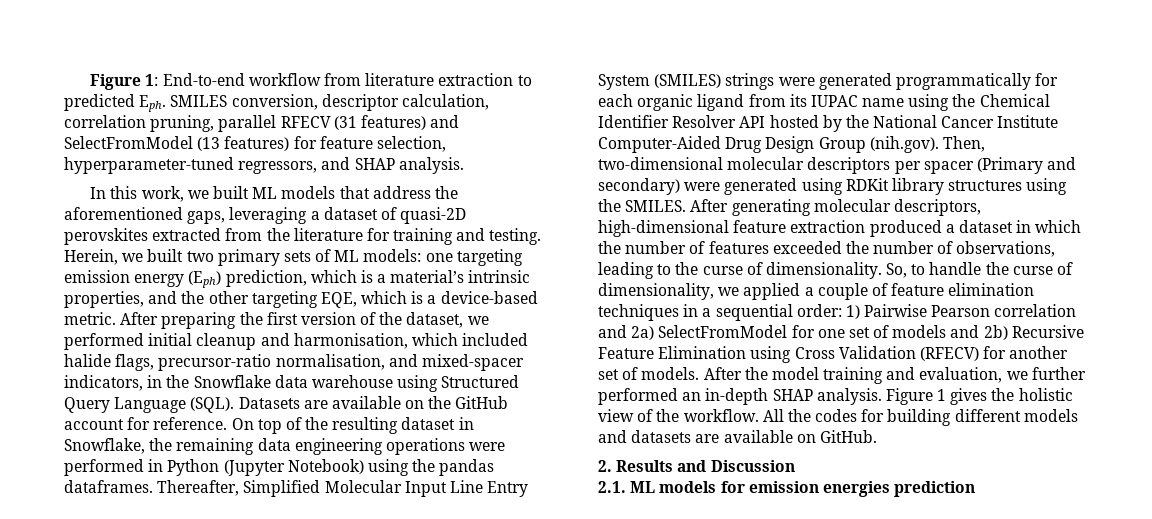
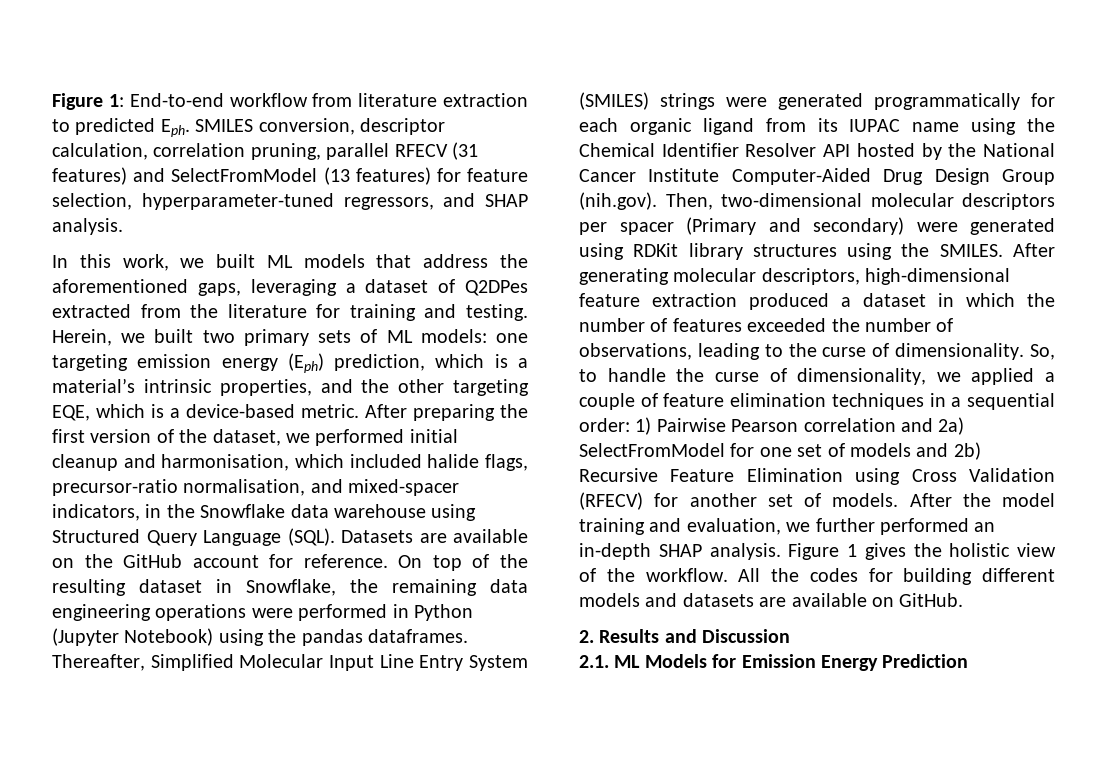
[400,207,467,224] [64,228,148,245] quasi-2D perovskites -> [464,280,528,296] Q2DPes
[659,481,976,497] models for emission energies prediction -> [644,654,969,671] Models for Emission Energy Prediction

